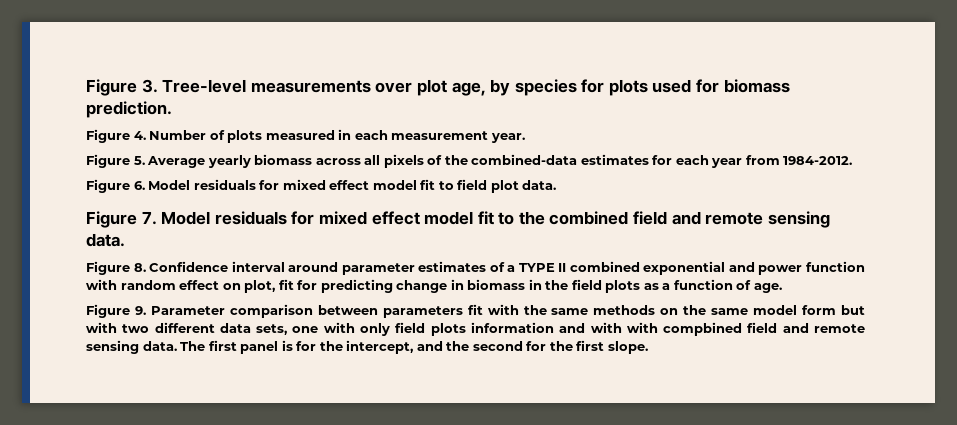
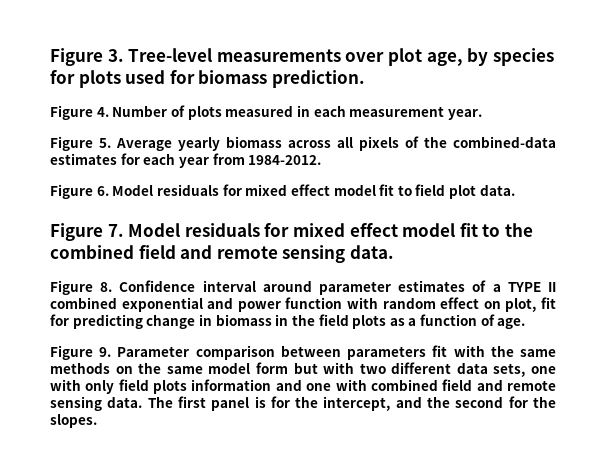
[590,322,743,336] with with compbined -> [306,379,438,391] one with combined
[576,340,648,354] first slope. -> [50,414,97,428] slopes.

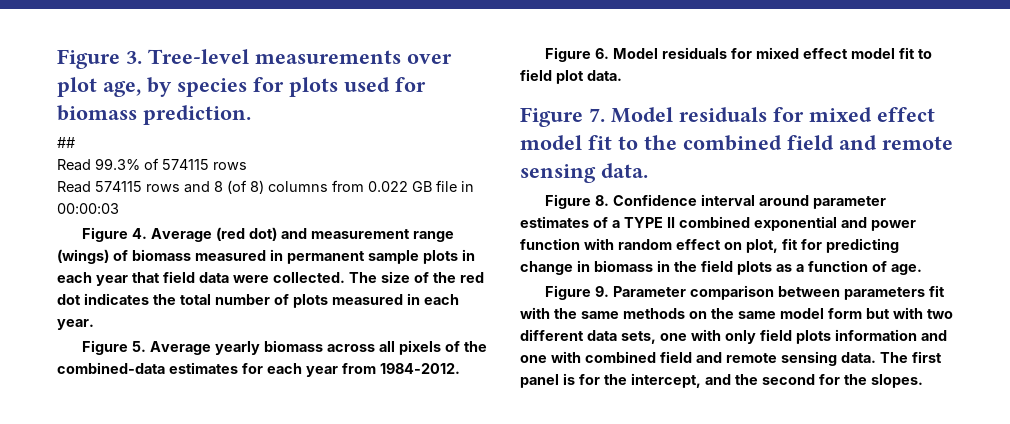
[50,105,168,120] Figure 4. Number -> [57,137,75,148] [57,158,247,171] [57,180,474,194] [57,203,119,214] [81,227,454,242] [57,249,475,264] [57,271,484,286] [57,293,270,305] ## // Read 99.3% of 574115 rows // Read 574115 rows and 8 (of 8) columns from 0.022 GB file in 00:00:03 // Figure 4. Average (red dot) and measurement range (wings) of biomass measured in permanent sample plots in each year that field data were collected. The size of the red dot indicates the total number
[349,106,445,117] measurement -> (459, 299) none

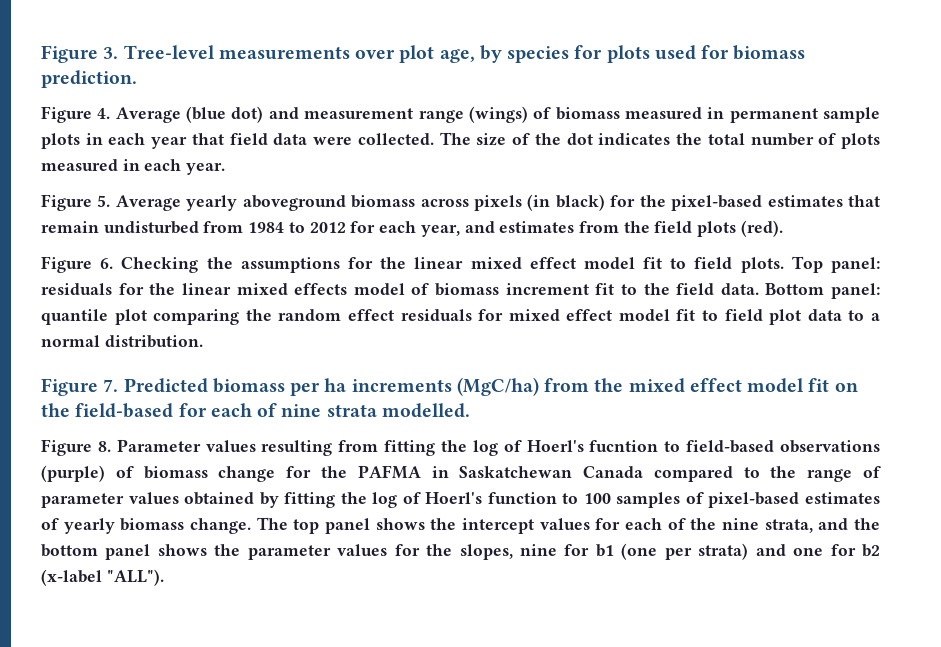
[57,137,75,148] [57,158,247,171] [57,180,474,194] [57,203,119,214] // ## // Read 99.3% of 574115 rows // Read 574115 rows and 8 (of 8) columns from 0.022 GB file in 00:00:03 -> (137, 79) none
[215,227,245,241] (red -> [186,106,227,123] (blue
[460,272,484,283] red -> (561, 139) none
(260, 348) none -> [242,195,346,211] aboveground
[378,340,487,355] [57,362,460,377] [544,47,658,62] all pixels of the combined-data estimates for each year from 1984-2012. // Figure 6. Model -> [474,194,881,211] [41,220,783,237] [41,256,880,273] [41,283,880,299] [41,309,394,325] pixels (in black) for the pixel-based estimates that remain undisturbed from 1984 to 2012 for each year, and estimates from the field plots (red). // Figure 6. Checking the assumptions for the linear mixed effect model fit to field plots. Top panel: residuals for the linear mixed effects model of biomass increment fit to the field data. Bottom panel: quantile plot comparing the random effect
[587,70,622,81] [520,107,935,127] [520,135,953,151] [520,163,648,183] [544,194,886,209] [520,216,916,231] [520,238,899,253] [520,260,922,275] [544,285,945,300] [520,307,953,319] [520,329,947,344] [520,351,942,366] [520,373,923,388] data. // Figure 7. Model residuals for mixed effect model fit to the combined field and remote sensing data. // Figure 8. Confidence interval around parameter estimates of a TYPE II combined exponential and power function with random effect on plot, fit for predicting change in biomass in the field plots as a function of age. // Figure 9. Parameter comparison between parameters fit with the same methods on the same model form but with two different data sets, one with only field plots information and one with combined field and remote sensing data. The first panel is for the intercept, and the second for the slopes. -> [807,309,881,321] [41,335,203,348] [41,377,858,396] [41,403,470,418] [41,439,880,456] [41,465,882,482] [41,492,880,508] [41,517,880,534] [41,543,881,560] [41,569,164,586] data to a normal distribution. // Figure 7. Predicted biomass per ha increments (MgC/ha) from the mixed effect model fit on the field-based for each of nine strata modelled. // Figure 8. Parameter values resulting from fitting the log of Hoerl's fucntion to field-based observations (purple) of biomass change for the PAFMA in Saskatchewan Canada compared to the range of parameter values obtained by fitting the log of Hoerl's function to 100 samples of pixel-based estimates of yearly biomass change. The top panel shows the intercept values for each of the nine strata, and the bottom panel shows the parameter values for the slopes, nine for b1 (one per strata) and one for b2 (x-label "ALL").

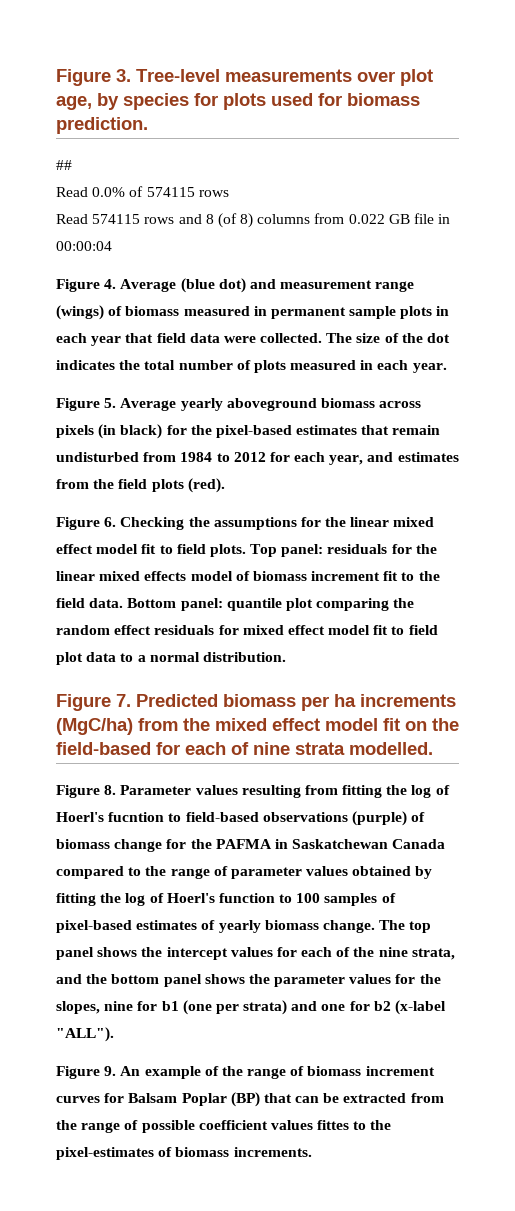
(137, 79) none -> [56,160,72,170] [56,186,229,197] [56,213,451,228] [56,241,112,251] // ## // Read 0.0% of 574115 rows // Read 574115 rows and 8 (of 8) columns from 0.022 GB file in 00:00:04
(164, 577) none -> [56,1066,435,1079] [56,1092,444,1107] [56,1120,392,1133] [56,1147,312,1160] // Figure 9. An example of the range of biomass increment curves for Balsam Poplar (BP) that can be extracted from the range of possible coefficient values fittes to the pixel-estimates of biomass increments.

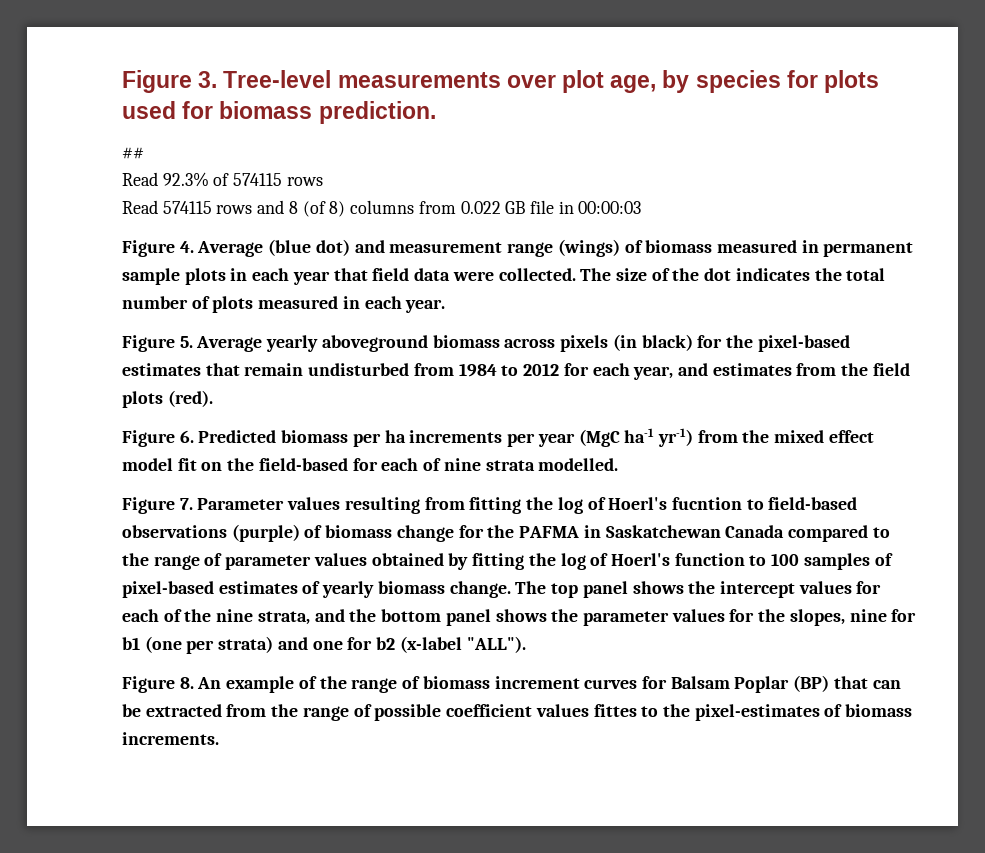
[92,187,126,197] 0.0% -> [162,172,209,187] 92.3%
[56,241,112,251] 00:00:04 -> [578,201,642,214] 00:00:03
[120,517,435,530] [56,544,437,557] [56,571,440,581] [56,598,415,611] [56,625,438,635] [56,652,286,665] [56,694,131,711] Checking the assumptions for the linear mixed effect model fit to field plots. Top panel: residuals for the linear mixed effects model of biomass increment fit to the field data. Bottom panel: quantile plot comparing the random effect residuals for mixed effect model fit to field plot data to a normal distribution. // Figure 7. -> (194, 436) none
[56,718,133,735] (MgC/ha) -> [507,428,693,447] per year (MgC ha-1 yr-1)
[104,785,117,795] 8. -> [179,498,193,510] 7.
[104,1066,117,1076] 9. -> [179,677,194,689] 8.

